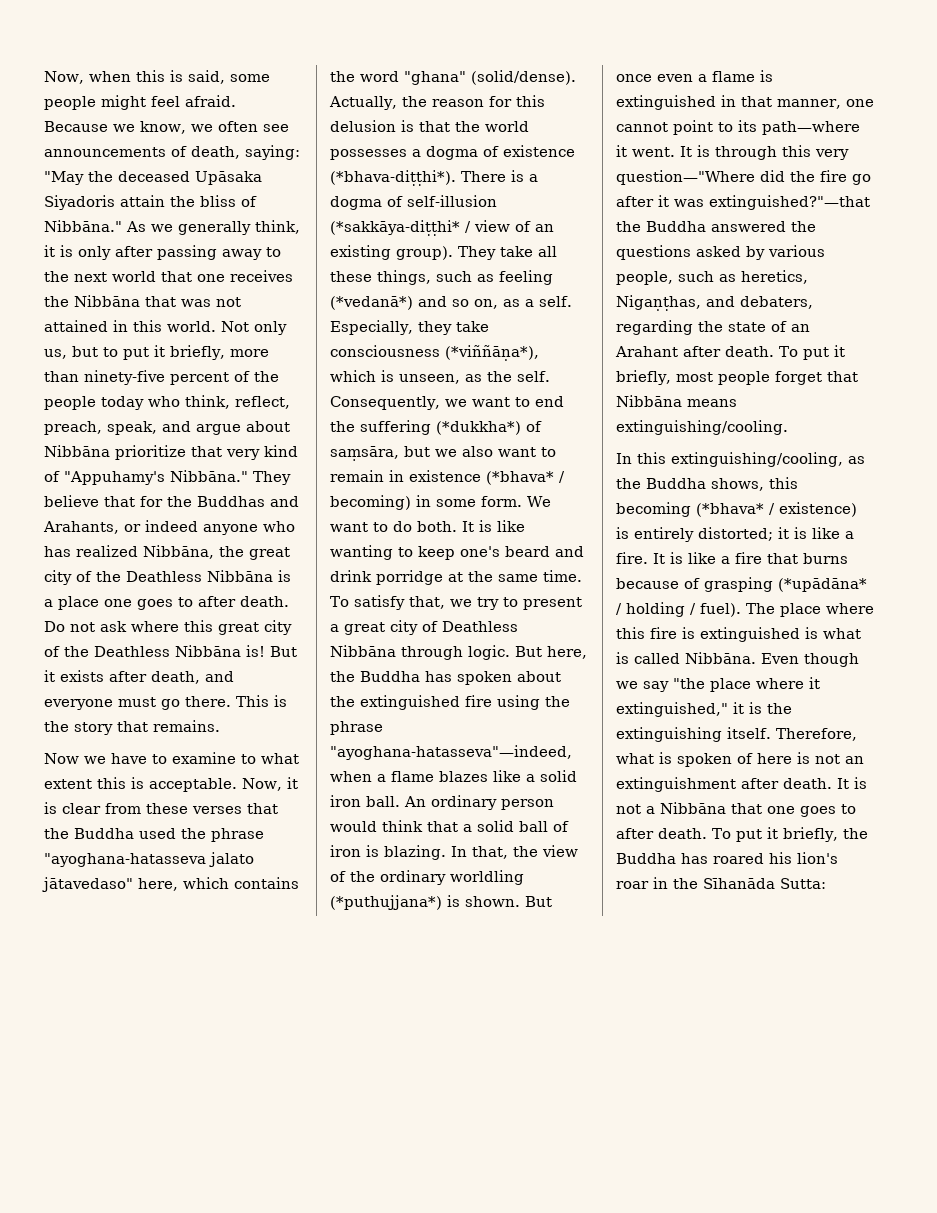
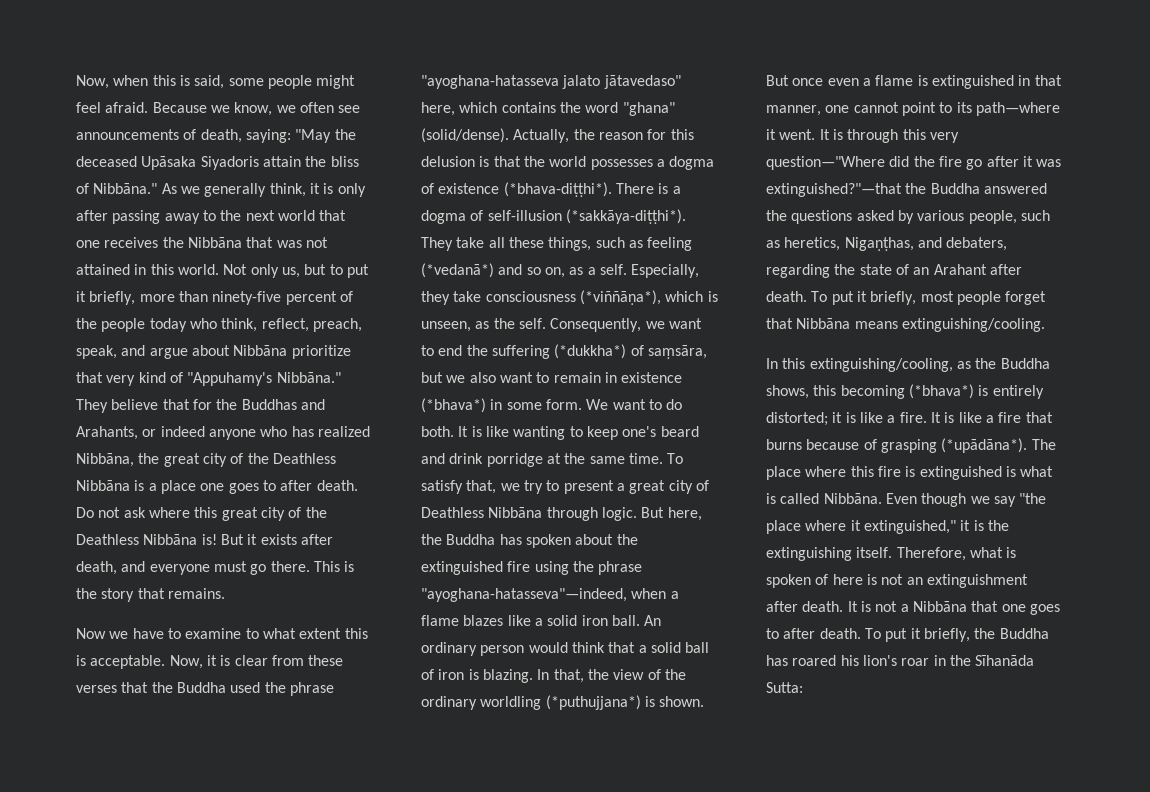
[330,220,554,236] [330,245,453,260] (*sakkāya-diṭṭhi* / view of an existing group). -> [565,209,686,224] (*sakkāya-diṭṭhi*).
[486,471,565,485] [330,495,411,510] (*bhava* / becoming) -> [421,398,486,413] (*bhava*)
[696,502,857,517] (*bhava* / existence) -> [908,384,974,399] (*bhava*)
[778,578,867,592] [616,602,741,617] (*upādāna* / holding / fuel). -> [941,438,1028,453] (*upādāna*).

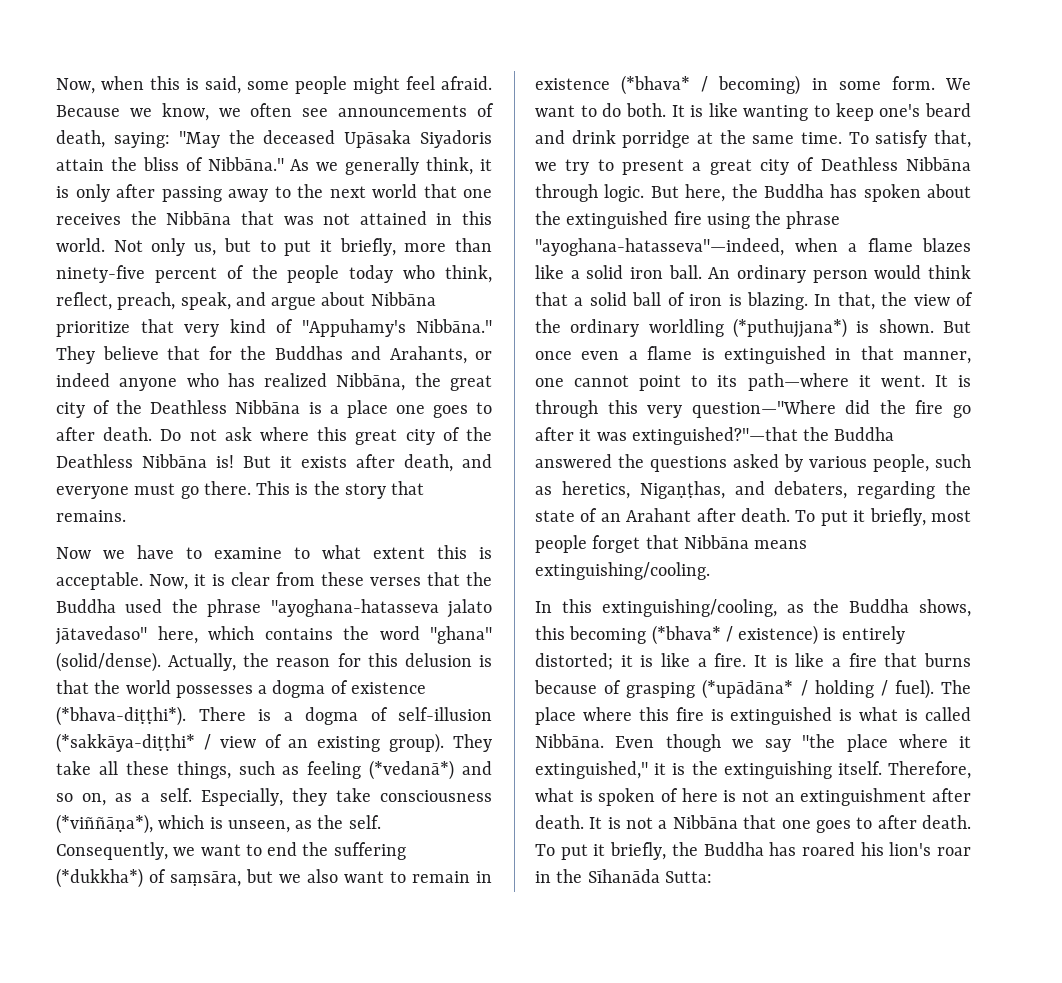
[565,209,686,224] (*sakkāya-diṭṭhi*). -> [56,733,445,753] (*sakkāya-diṭṭhi* / view of an existing group).
[421,398,486,413] (*bhava*) -> [621,75,801,95] (*bhava* / becoming)
[908,384,974,399] (*bhava*) -> [651,625,819,645] (*bhava* / existence)
[941,438,1028,453] (*upādāna*). -> [702,679,934,699] (*upādāna* / holding / fuel).

